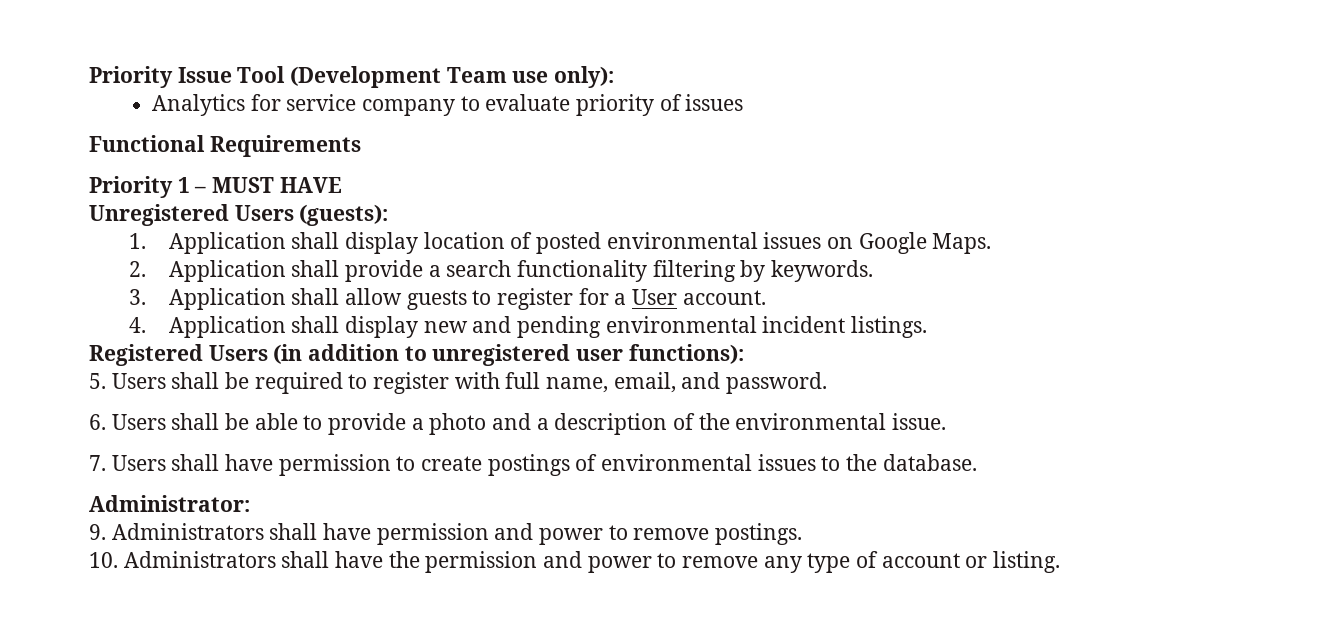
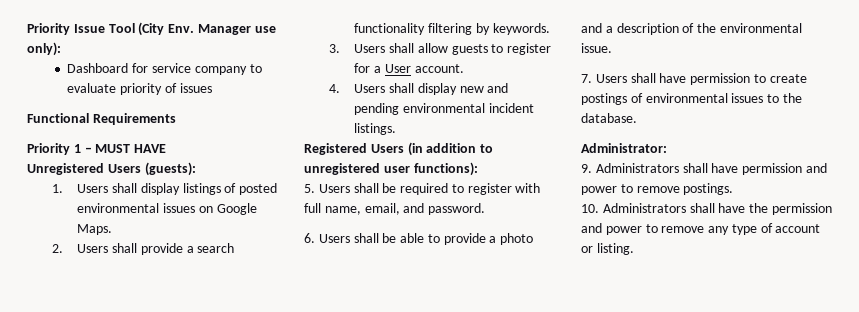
[290,66,507,88] (Development Team -> [138,22,251,36] (City Env. Manager
[151,94,245,116] Analytics -> [67,63,129,73] Dashboard
[168,232,505,254] Application shall display location -> [77,183,221,195] Users shall display listings
[168,260,286,282] Application -> [77,244,109,253] Users
[168,288,286,310] Application -> [354,44,386,53] Users
[168,316,286,338] Application -> [354,84,386,93] Users

